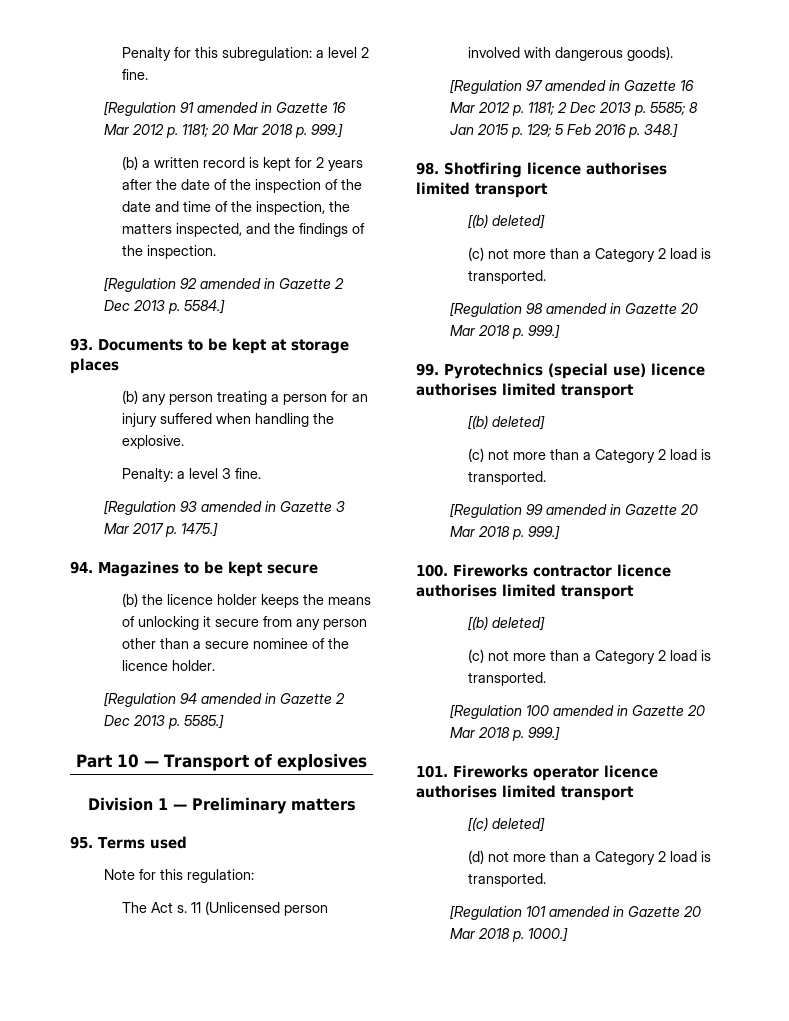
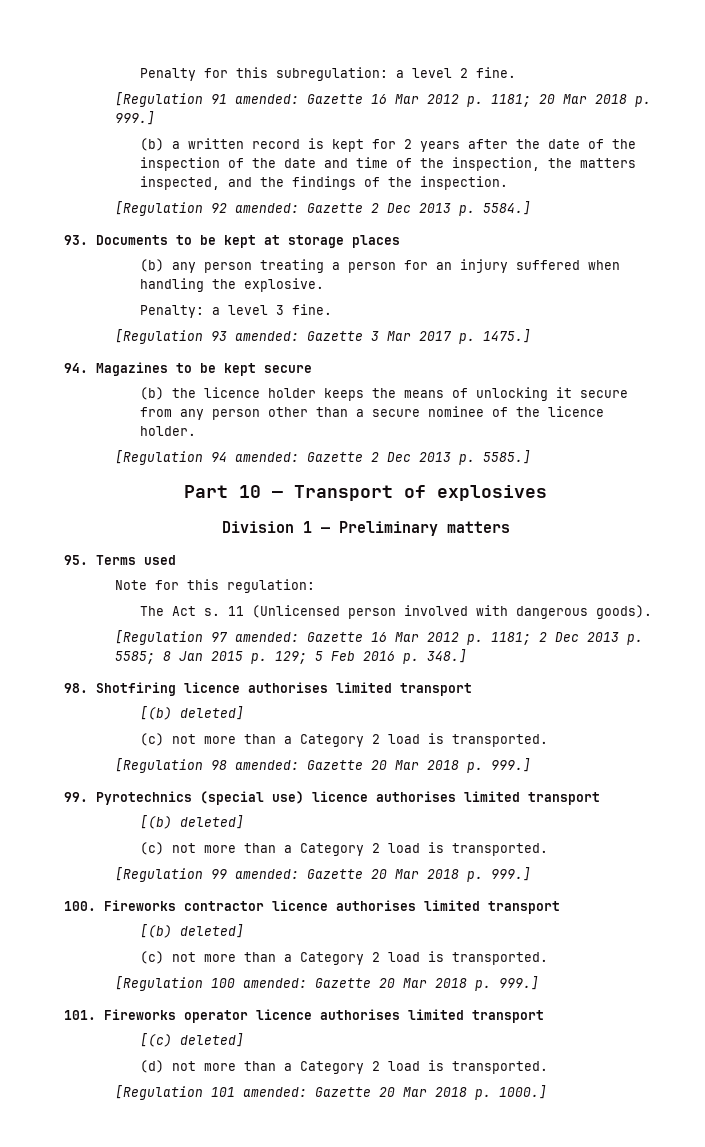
[197,102,273,113] amended in -> [234,94,299,104] amended:
[200,278,276,289] amended in -> [234,203,299,213] amended:
[201,501,277,512] amended in -> [234,331,299,341] amended:
[201,693,277,704] amended in -> [234,452,299,462] amended:
[545,80,621,91] amended in -> [234,632,299,642] amended:
[546,303,622,314] amended in -> [234,760,299,770] amended:
[546,504,622,515] amended in -> [234,869,299,879] amended:
[553,705,629,716] amended in -> [242,978,307,988] amended:
[549,906,625,917] amended in -> [242,1087,307,1097] amended:

